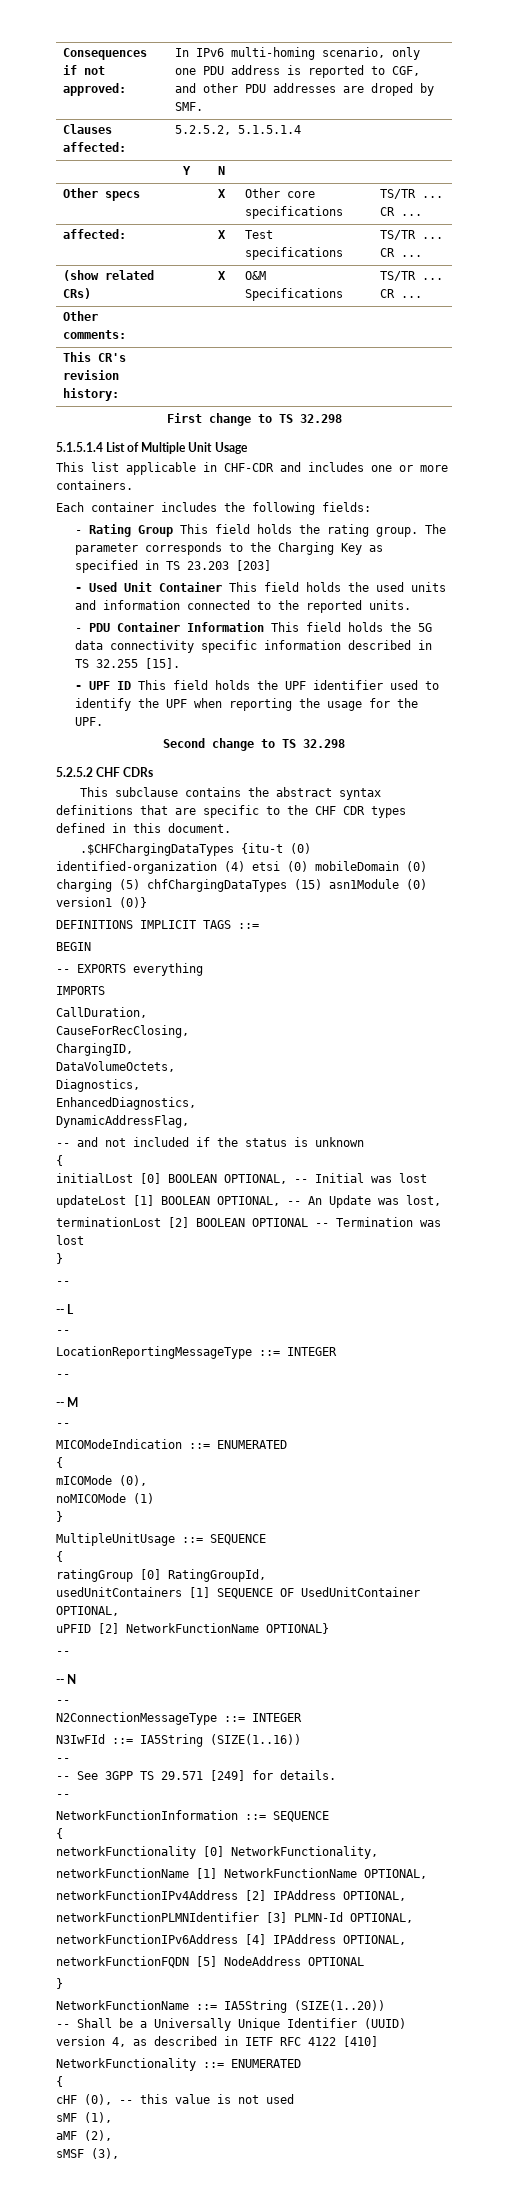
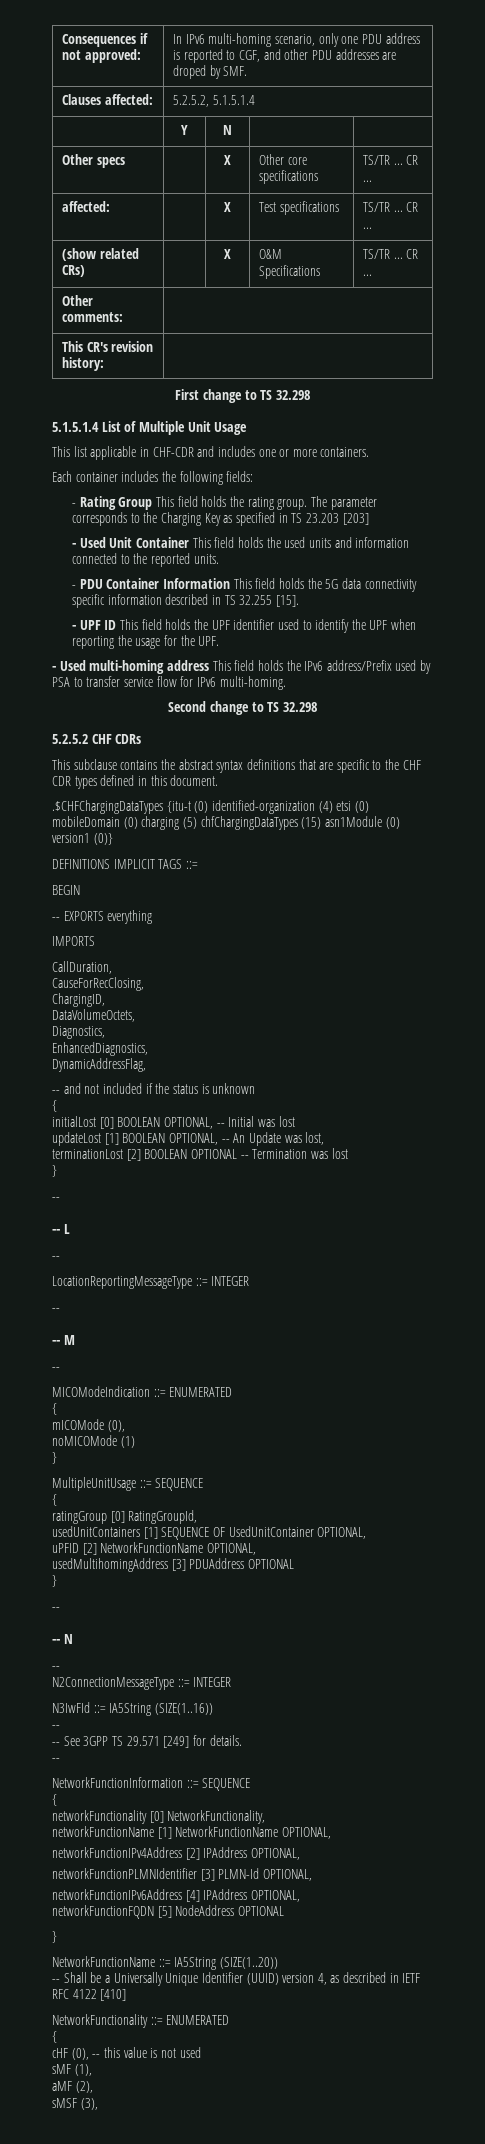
(103, 721) none -> [52,660,432,674] [52,676,286,690] // - Used multi-homing address This field holds the IPv6 address/Prefix used by PSA to transfer service flow for IPv6 multi-homing.
[266,1623,329,1634] OPTIONAL} -> [206,1543,256,1555] [52,1558,294,1572] [52,1575,57,1587] OPTIONAL, // usedMultihomingAddress [3] PDUAddress OPTIONAL // }

